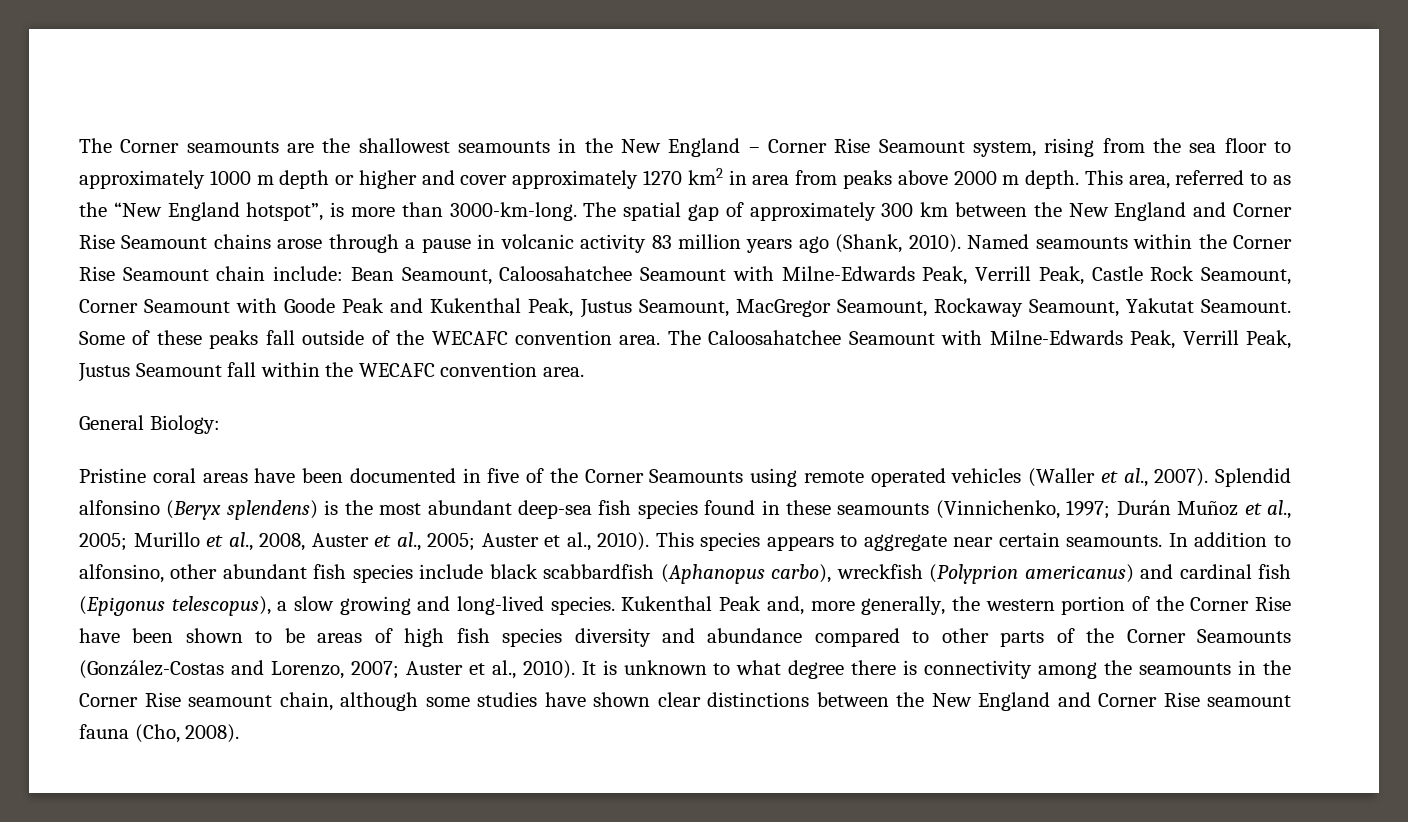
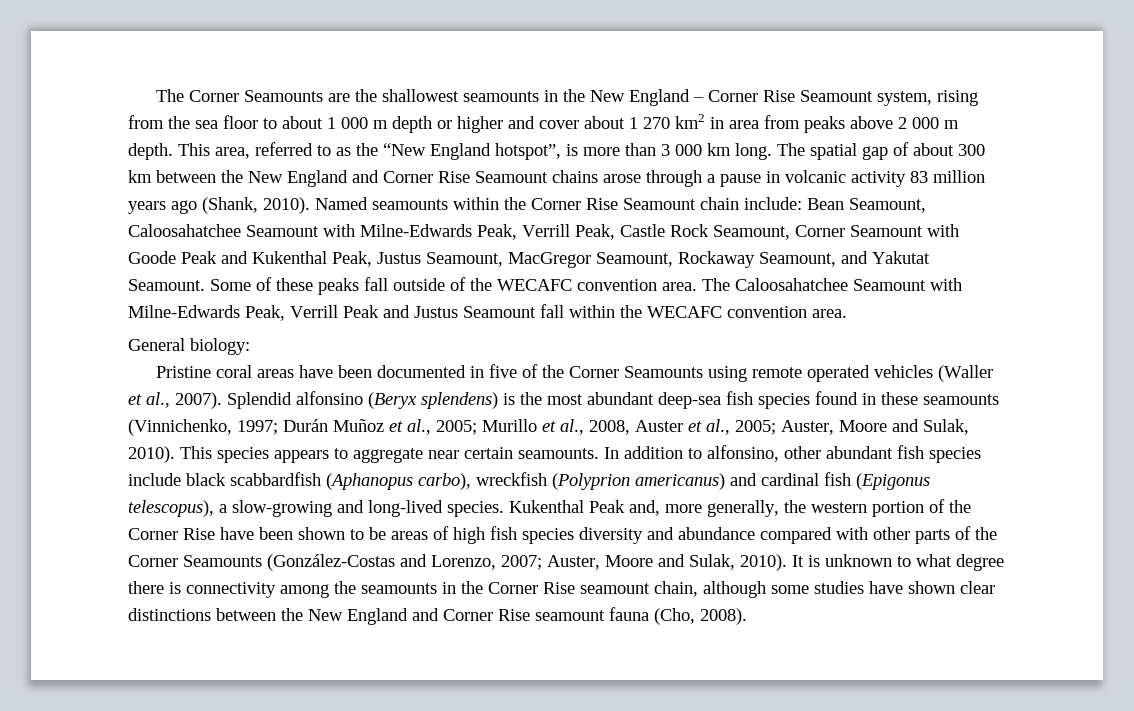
[186,141,279,153] seamounts -> [244,90,324,102] Seamounts
[79,170,251,189] approximately 1000 -> [282,116,368,129] about 1 000
[512,170,683,189] approximately 1270 -> [584,116,670,129] about 1 270
[953,171,997,185] 2000 -> [898,117,939,129] 2 000
[449,202,577,221] 3000-km-long. -> [661,143,772,160] 3 000 km long.
[749,202,876,221] approximately -> [913,143,954,156] about
(1119, 308) none -> [841,251,868,264] and
[1246,330,1291,349] Peak, -> [343,305,410,318] Peak and
[149,415,220,434] Biology: -> [190,338,250,355] biology:
[481,532,591,551] Auster et al., -> [781,419,969,435] Auster, Moore and Sulak,
[294,596,411,615] slow growing -> [232,500,332,517] slow-growing
[912,631,930,643] to -> [836,527,868,540] with
[405,660,516,679] Auster et al., -> [547,554,735,570] Auster, Moore and Sulak,

